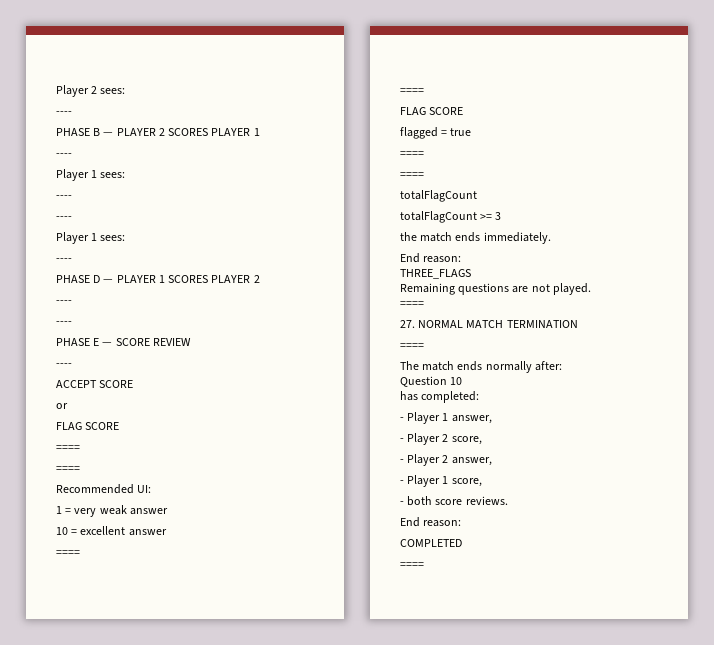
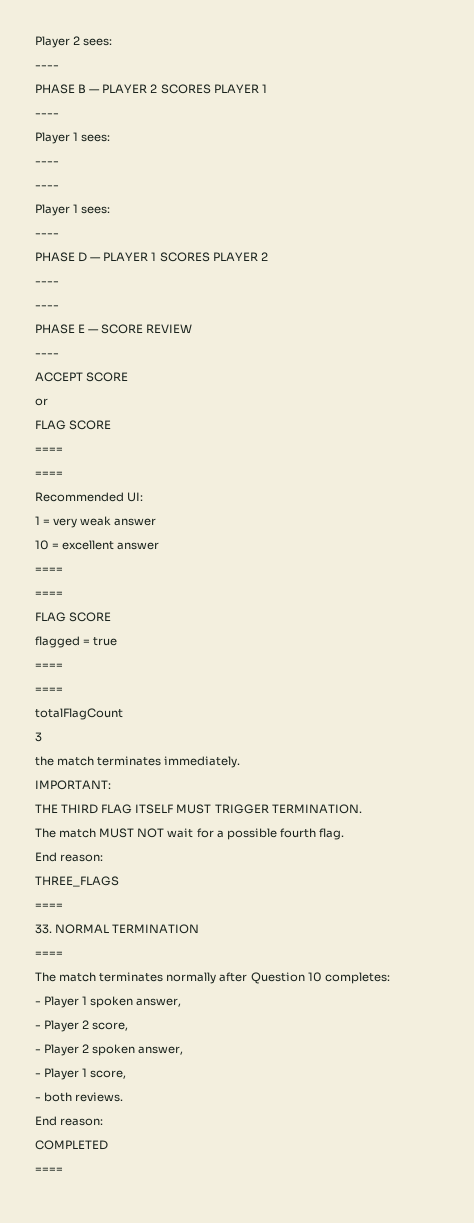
[400,211,493,223] totalFlagCount >= -> (123, 714) none
[455,232,481,242] ends -> [97,756,162,766] terminates
[400,253,462,263] [400,269,471,279] [400,283,591,295] [400,301,424,307] [400,320,504,328] End reason: // THREE_FLAGS // Remaining questions are not played. // ==== // 27. NORMAL MATCH -> [35,780,111,790] [35,804,362,814] [35,828,344,840] [35,852,104,862] [35,876,119,887] [35,903,63,909] [35,924,110,934] IMPORTANT: // THE THIRD FLAG ITSELF MUST TRIGGER TERMINATION. // The match MUST NOT wait for a possible fourth flag. // End reason: // THREE_FLAGS // ==== // 33. NORMAL
[457,361,562,373] ends normally after: // -> [99,972,248,984] terminates normally after
[400,391,480,403] [400,412,449,424] // has completed: // - Player 1 -> [324,972,390,984] [35,996,134,1008] completes: // - Player 1 spoken
(449, 459) none -> [92,1044,136,1056] spoken
[435,499,463,505] score -> (73, 1097) none

